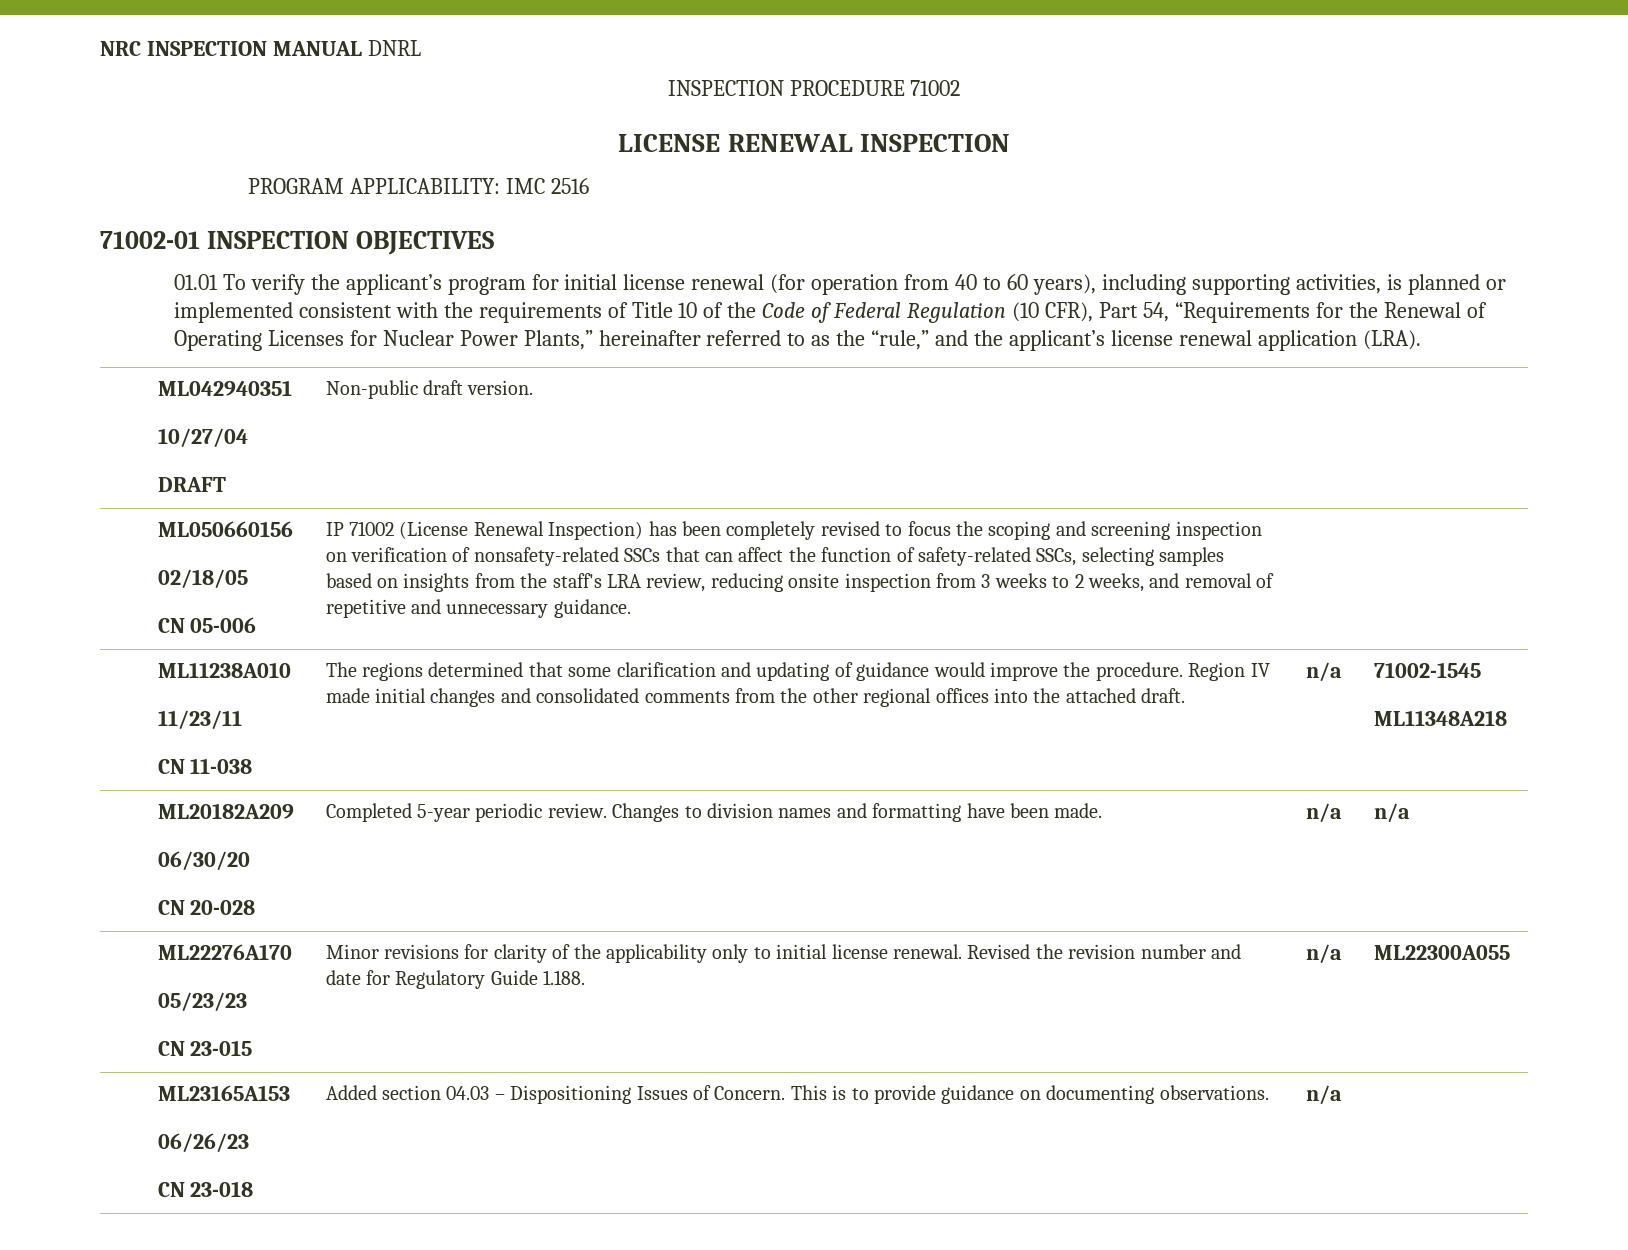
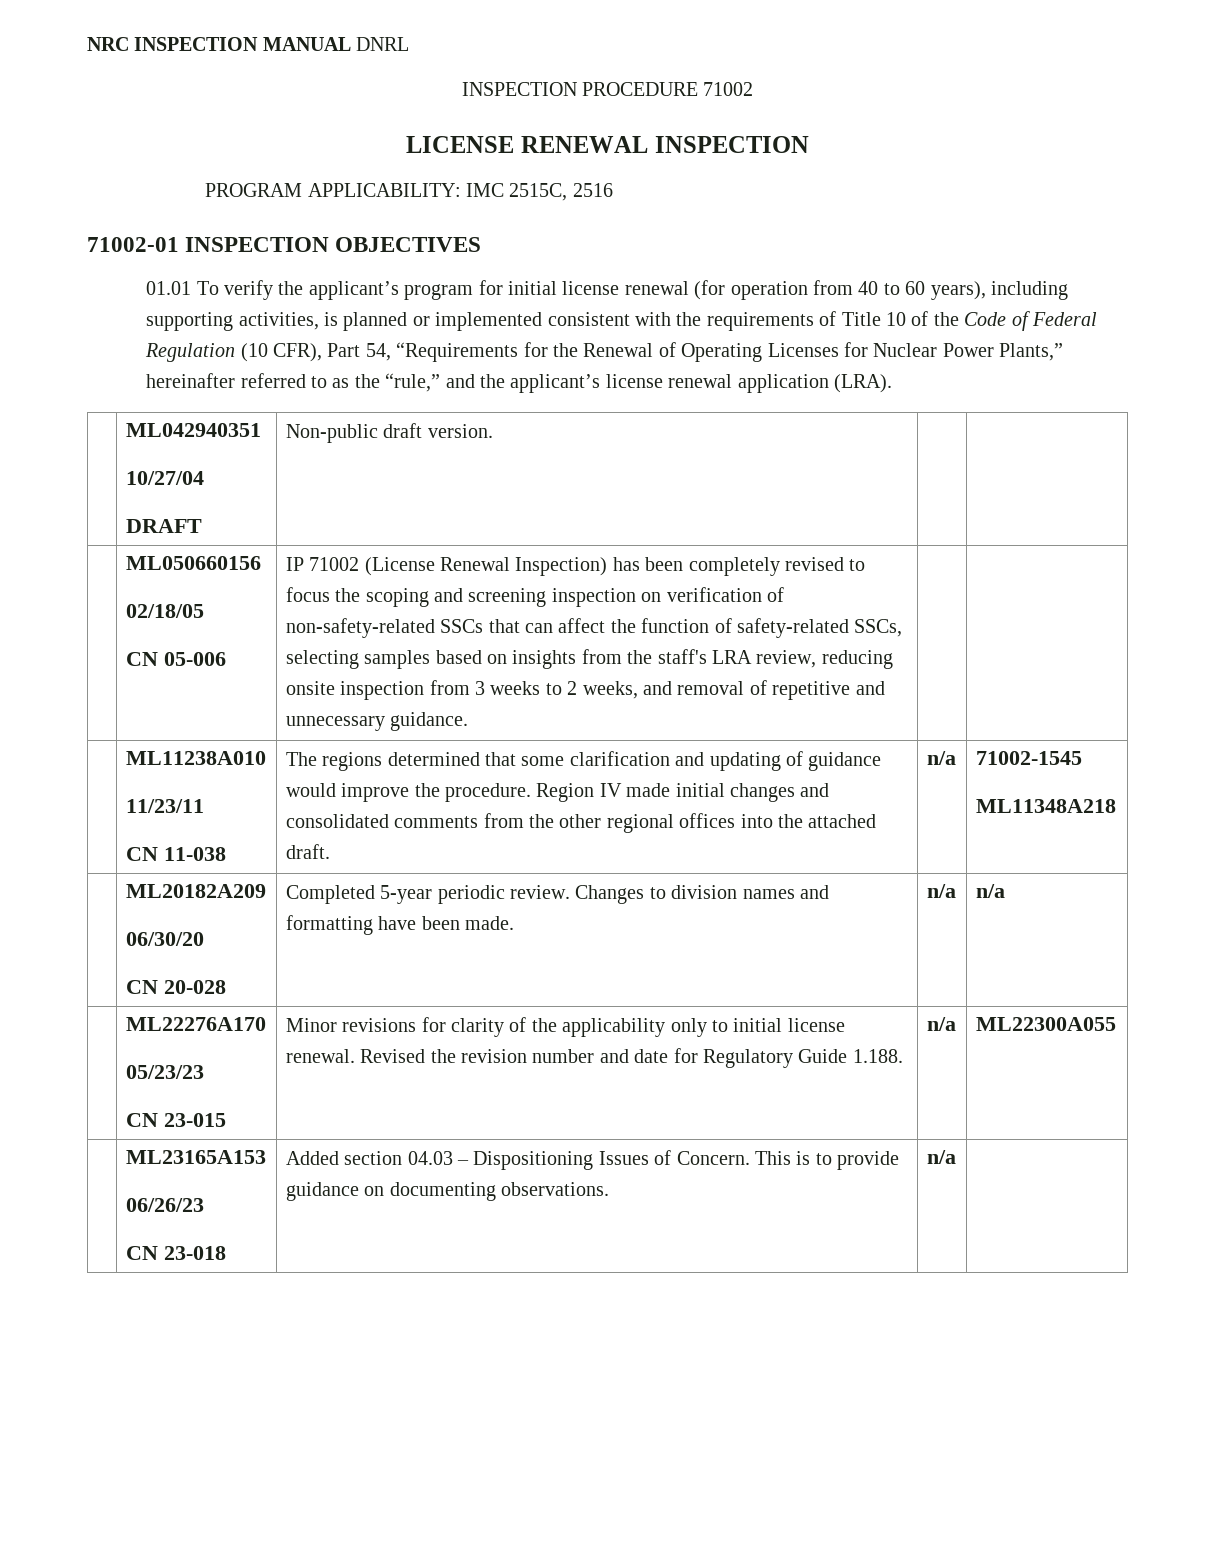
(545, 186) none -> [509,183,568,201] 2515C,
[473,547,619,566] nonsafety-related -> [285,618,435,638] non-safety-related

